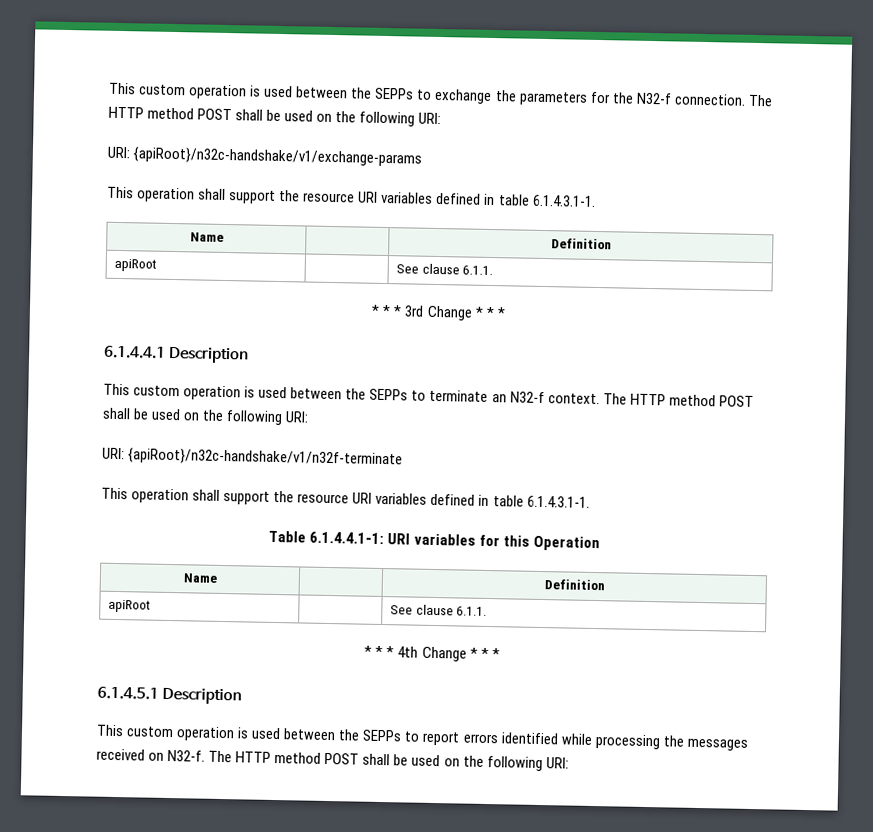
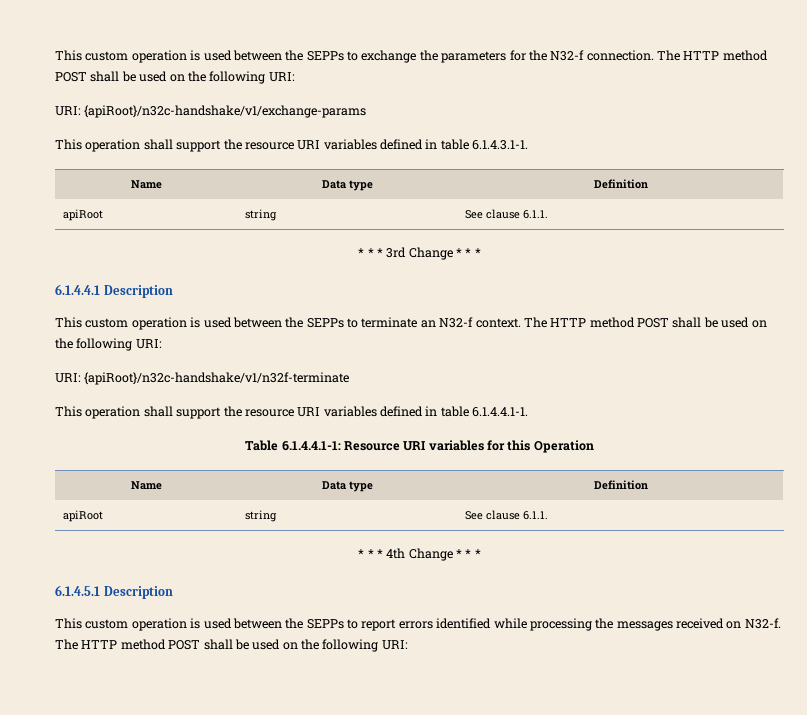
[550,238,612,250] [114,258,158,272] | Definition // apiRoot | -> [322,180,373,191] [593,179,648,189] [62,209,103,221] [244,209,277,221] Data type | Definition // apiRoot | string
[526,495,590,508] 6.1.4.3.1-1. -> [472,407,529,417] 6.1.4.4.1-1.
(385, 538) none -> [343,441,400,451] Resource
[543,579,605,591] [108,599,152,613] | Definition // apiRoot | -> [322,481,373,492] [593,480,648,490] [62,510,103,522] [244,510,277,522] Data type | Definition // apiRoot | string

